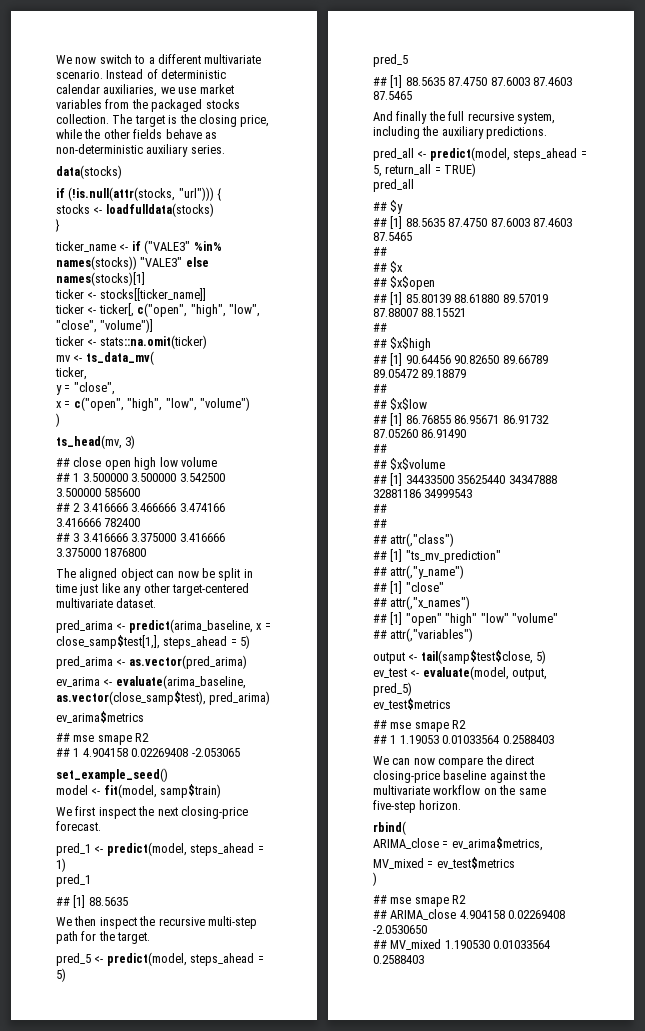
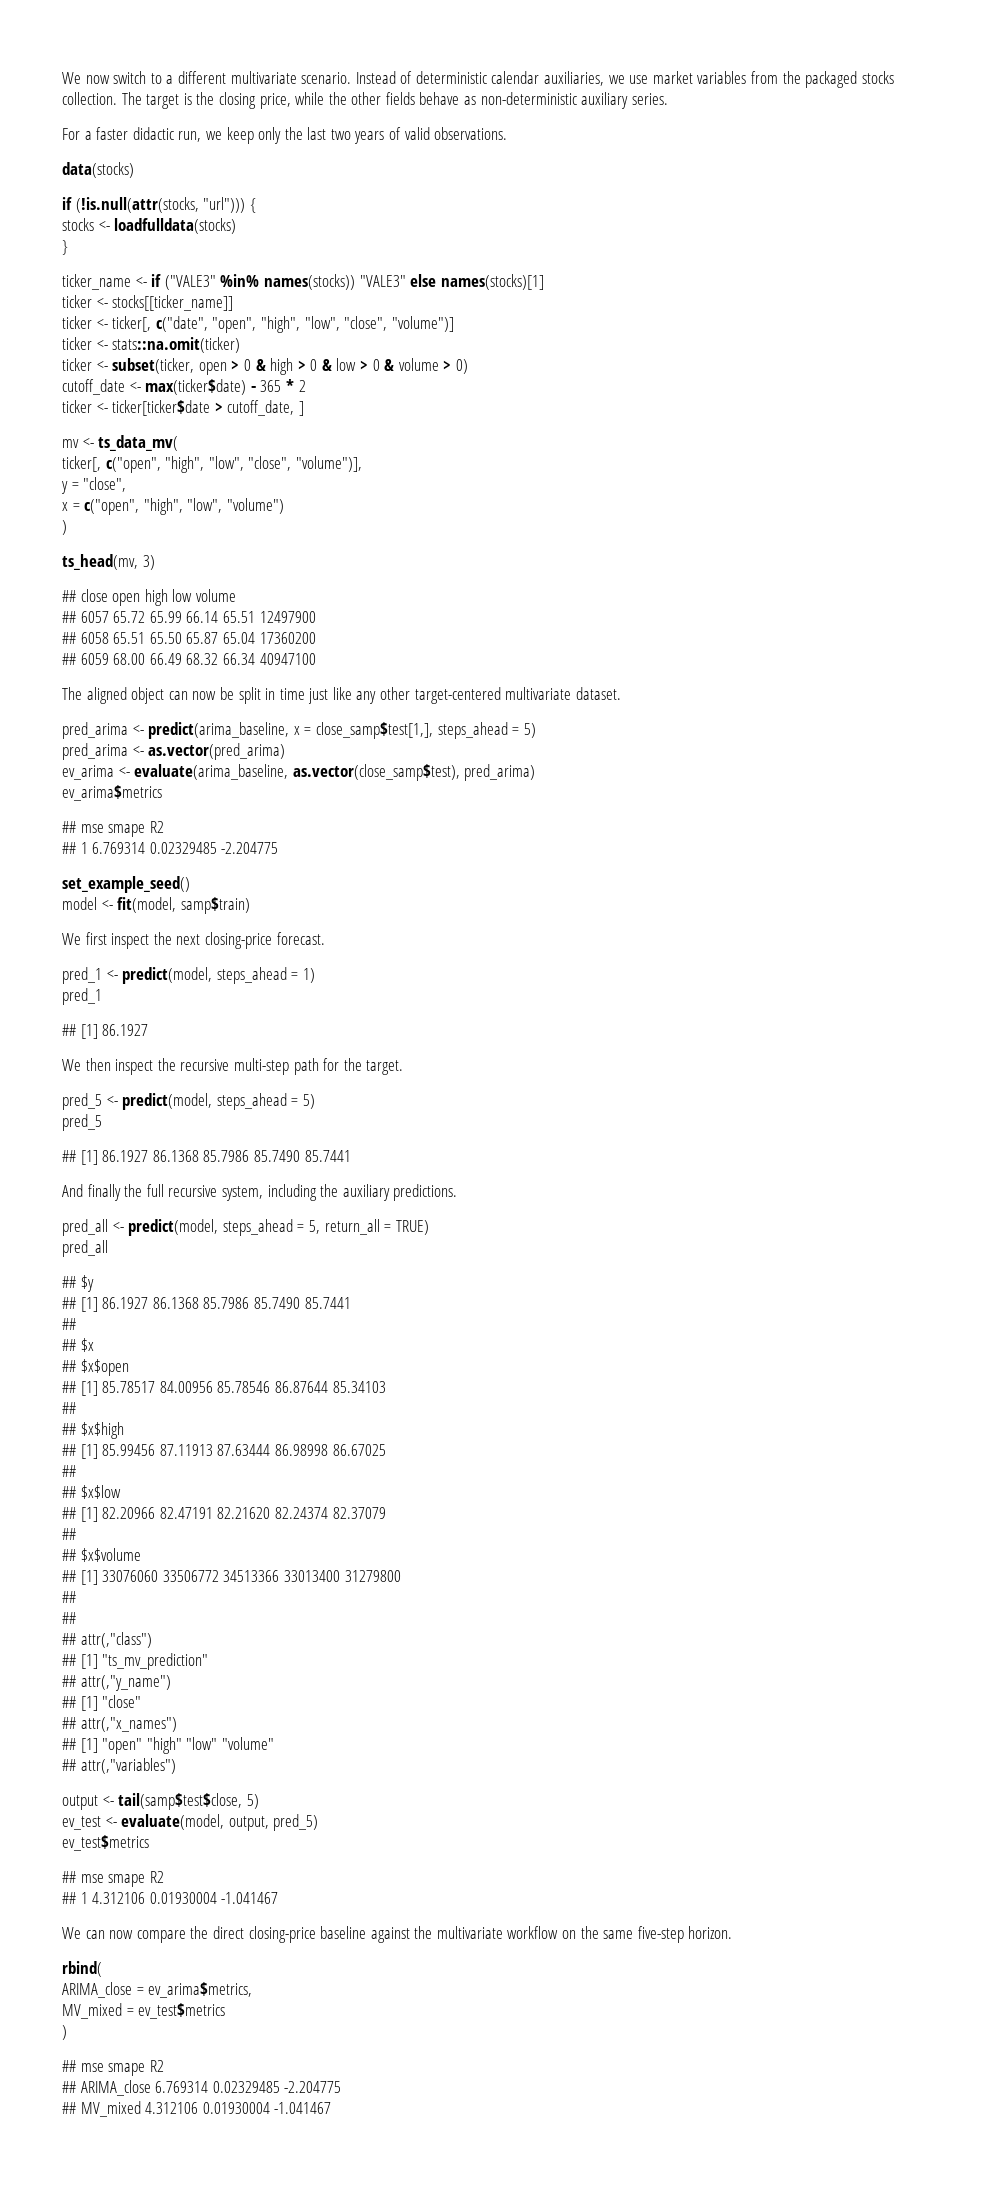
(225, 149) none -> [62,127,508,144] // For a faster didactic run, we keep only the last two years of valid observations.
[137,303,188,317] c("open", -> [155,316,257,333] c("date", "open",
[56,351,154,365] [55,367,87,380] mv <- ts_data_mv( // ticker, -> [62,358,469,375] [62,379,306,395] [62,400,304,416] [62,435,179,451] [62,456,362,473] ticker <- subset(ticker, open > 0 & high > 0 & low > 0 & volume > 0) // cutoff_date <- max(ticker$date) - 365 * 2 // ticker <- ticker[ticker$date > cutoff_date, ] // mv <- ts_data_mv( // ticker[, c("open", "high", "low", "close", "volume")],
[73,473,225,482] [56,488,141,497] [56,503,225,512] [56,518,141,527] [56,533,225,542] [56,548,147,557] 1 3.500000 3.500000 3.542500 3.500000 585600 // ## 2 3.416666 3.466666 3.474166 3.416666 782400 // ## 3 3.416666 3.375000 3.416666 3.375000 1876800 -> [80,611,316,623] [62,632,316,644] [62,653,316,665] 6057 65.72 65.99 66.14 65.51 12497900 // ## 6058 65.51 65.50 65.87 65.04 17360200 // ## 6059 68.00 66.49 68.32 66.34 40947100
[82,748,240,757] 4.904158 0.02269408 -2.053065 -> [92,842,279,854] 6.769314 0.02329485 -2.204775
[88,897,128,906] 88.5635 -> [102,1024,149,1036] 86.1927
[405,77,572,86] [373,91,412,100] 88.5635 87.4750 87.6003 87.4603 87.5465 -> [102,1150,351,1162] 86.1927 86.1368 85.7986 85.7490 85.7441
[405,218,572,227] [373,232,412,241] 88.5635 87.4750 87.6003 87.4603 87.5465 -> [102,1297,351,1309] 86.1927 86.1368 85.7986 85.7490 85.7441
[405,294,548,303] [373,308,467,317] 85.80139 88.61880 89.57019 87.88007 88.15521 -> [102,1381,386,1393] 85.78517 84.00956 85.78546 86.87644 85.34103
[405,355,548,364] [373,369,467,378] 90.64456 90.82650 89.66789 89.05472 89.18879 -> [102,1444,386,1456] 85.99456 87.11913 87.63444 86.98998 86.67025
[405,415,549,424] [373,429,467,438] 86.76855 86.95671 86.91732 87.05260 86.91490 -> [102,1507,386,1519] 82.20966 82.47191 82.21620 82.24374 82.37079
[405,475,557,484] [373,489,473,498] 34433500 35625440 34347888 32881186 34999543 -> [102,1570,401,1582] 33076060 33506772 34513366 33013400 31279800
[399,735,554,744] 1.19053 0.01033564 0.2588403 -> [92,1892,279,1904] 4.312106 0.01930004 -1.041467
[459,910,566,919] [373,925,427,934] 4.904158 0.02269408 -2.0530650 -> [155,2081,342,2093] 6.769314 0.02329485 -2.204775
[444,940,551,949] [373,955,424,964] 1.190530 0.01033564 0.2588403 -> [145,2102,332,2114] 4.312106 0.01930004 -1.041467

